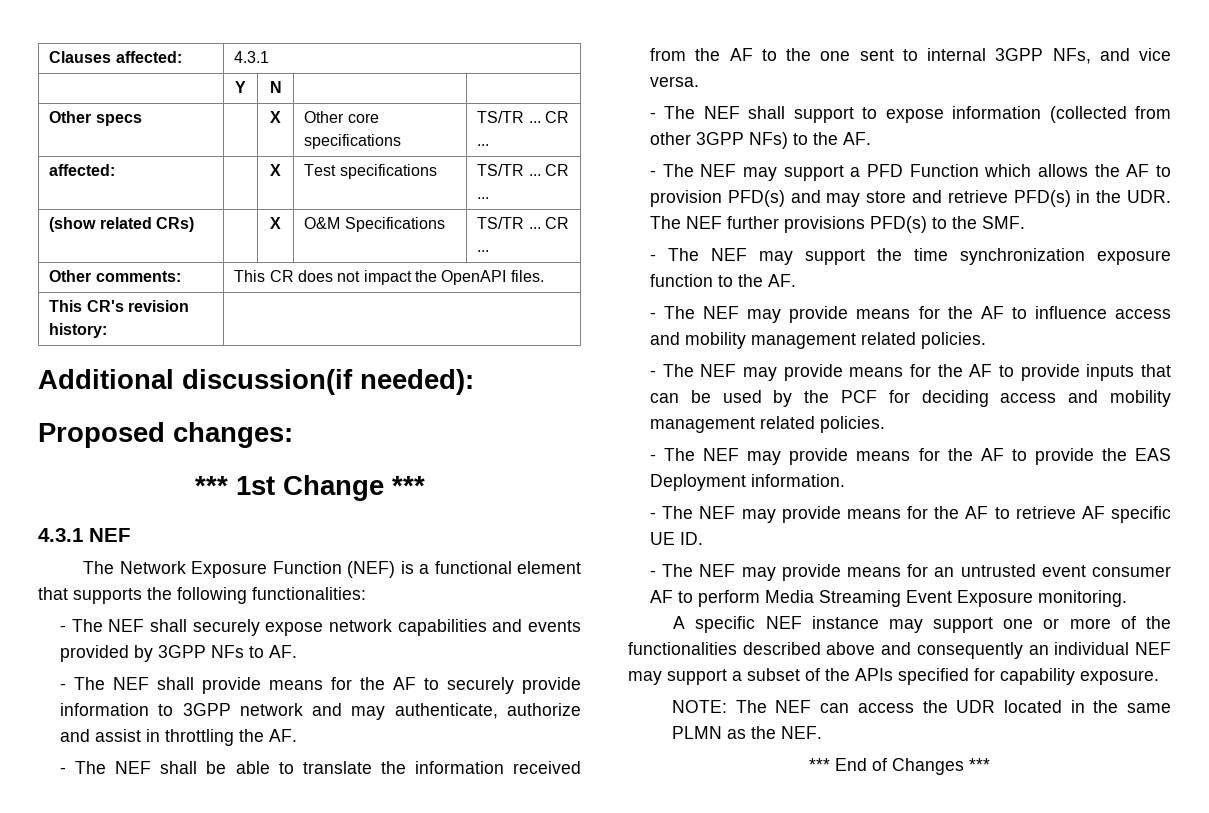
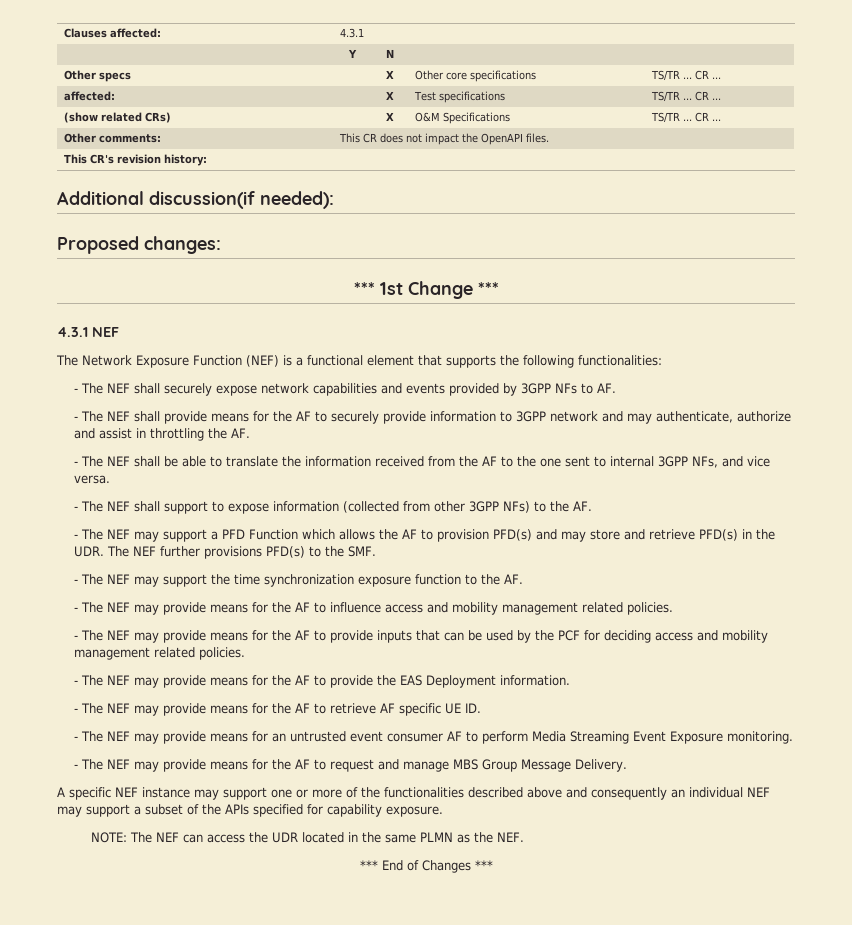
(1128, 598) none -> [74,759,628,772] // - The NEF may provide means for the AF to request and manage MBS Group Message Delivery.

